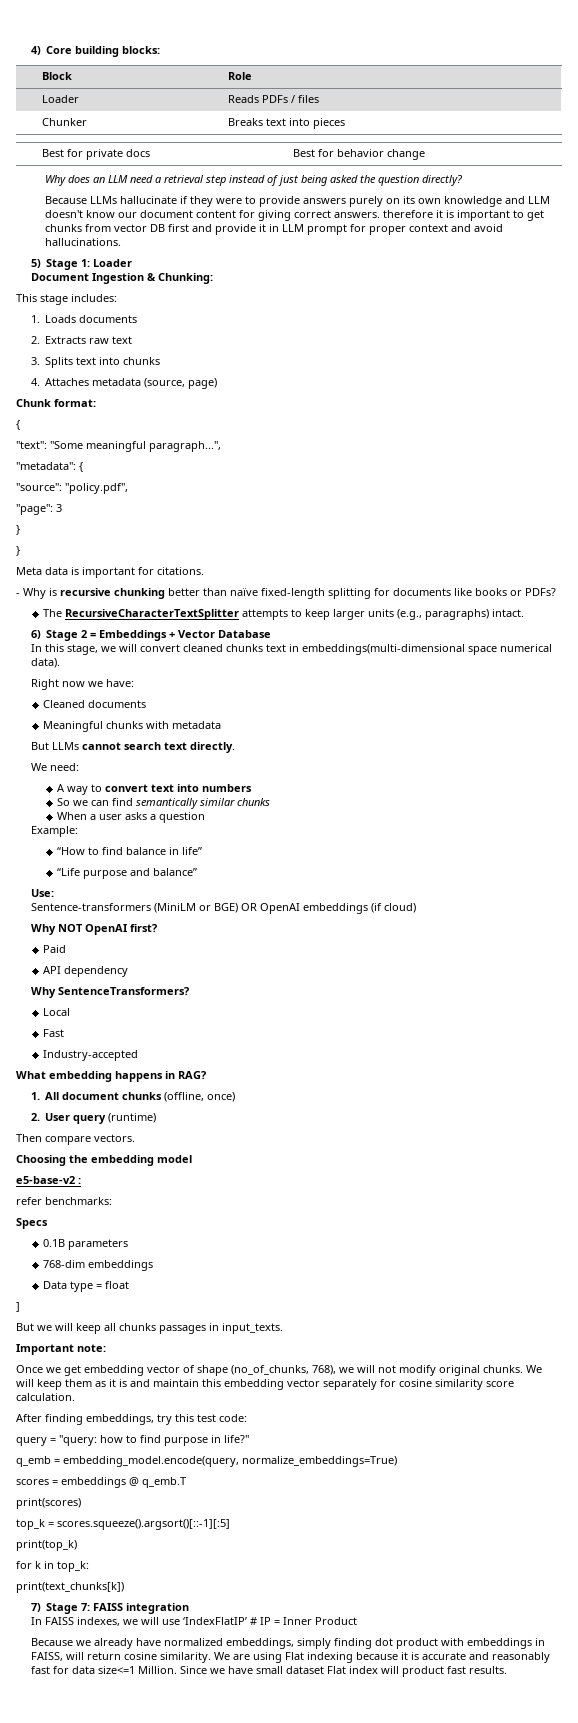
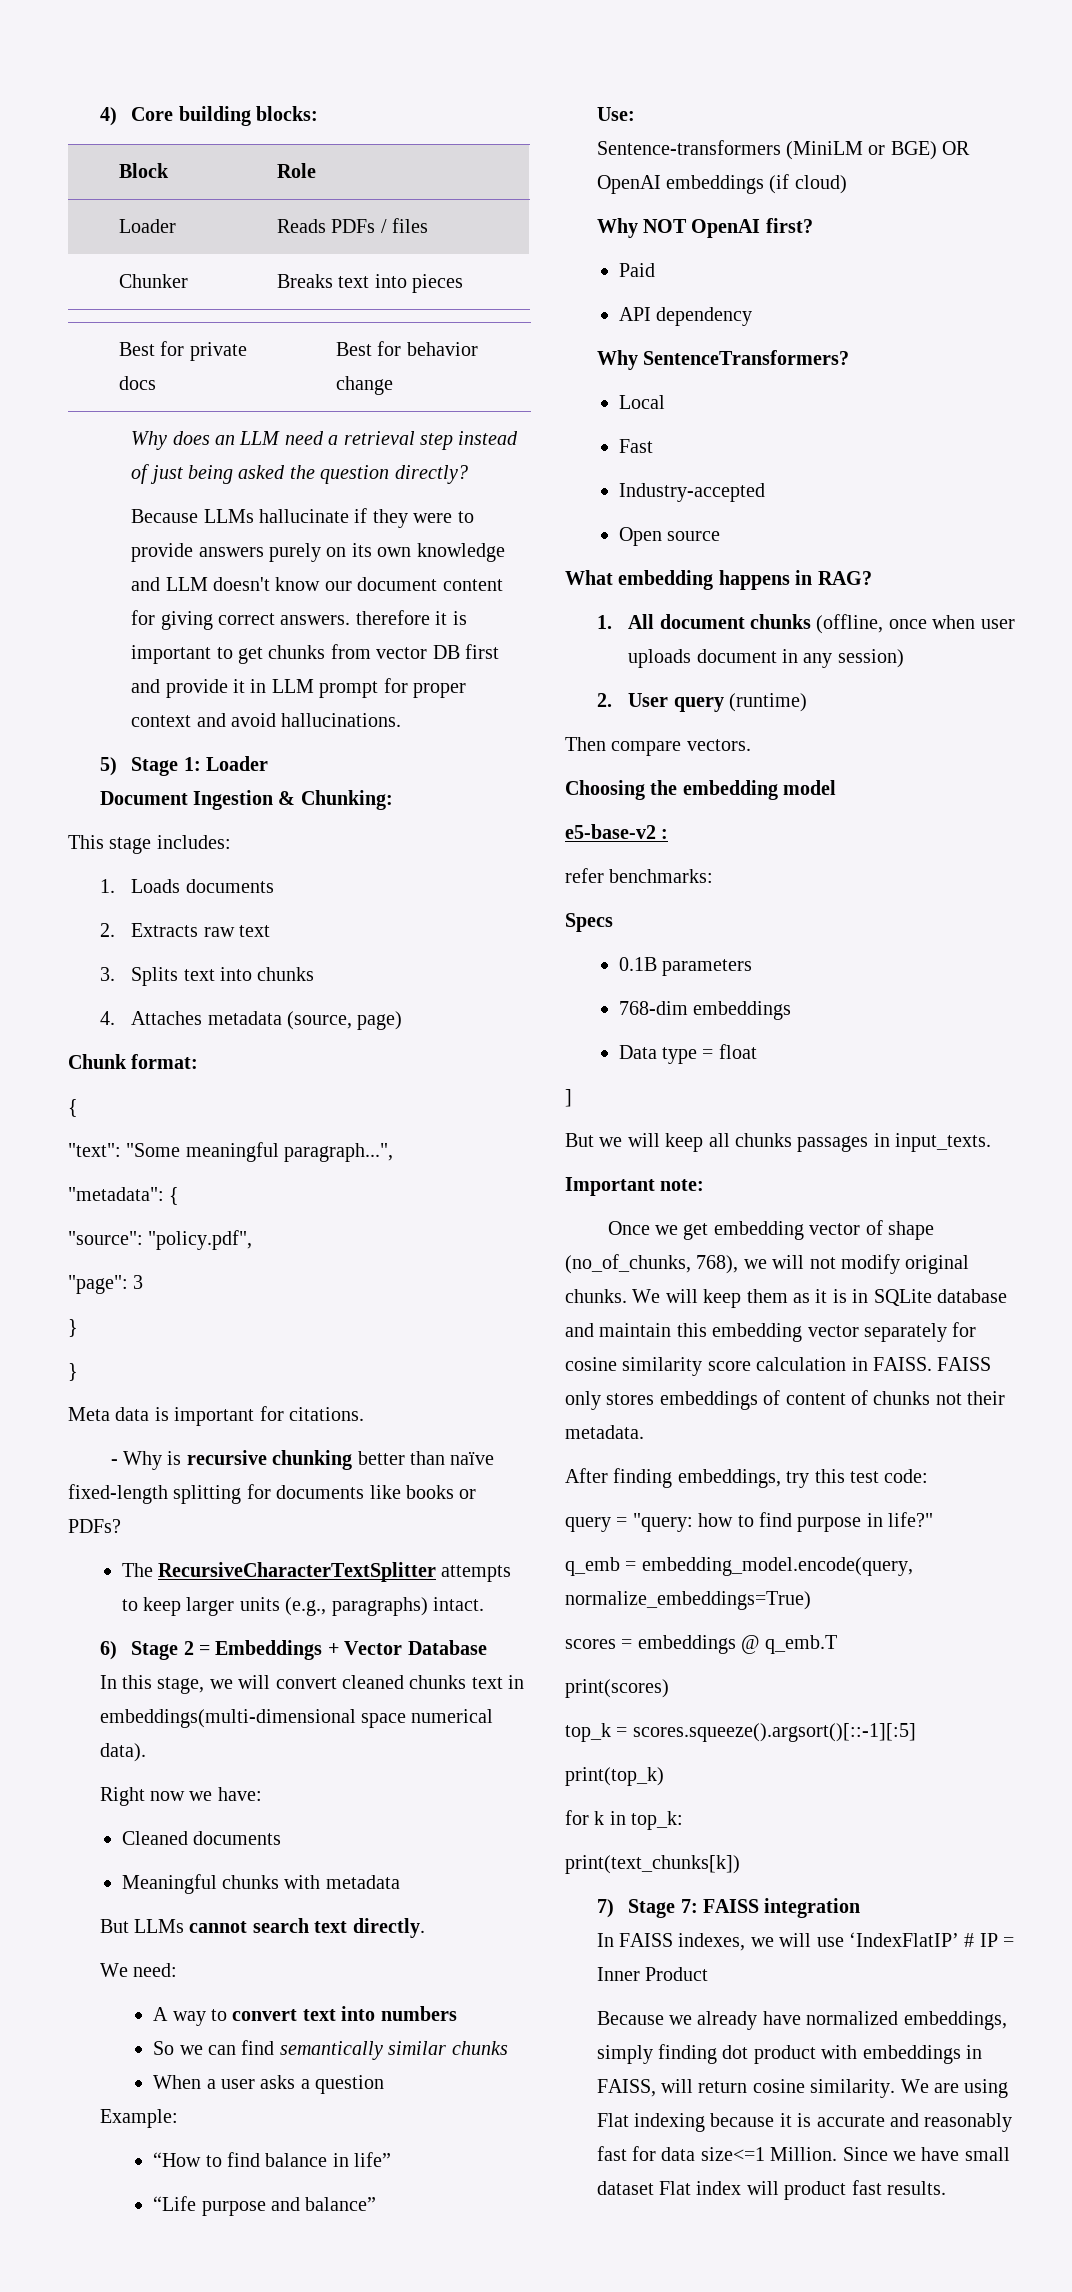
(138, 1055) none -> [618,527,721,546] // Open source
[207,1092,236,1102] once) -> [888,615,1015,629] [628,649,904,668] once when user uploads document in any session)
(127, 1383) none -> [852,1289,1007,1306] in SQLite database
[16,1393,75,1401] calculation. -> [756,1357,992,1371] [565,1390,1006,1410] [565,1425,644,1439] calculation in FAISS. FAISS only stores embeddings of content of chunks not their metadata.

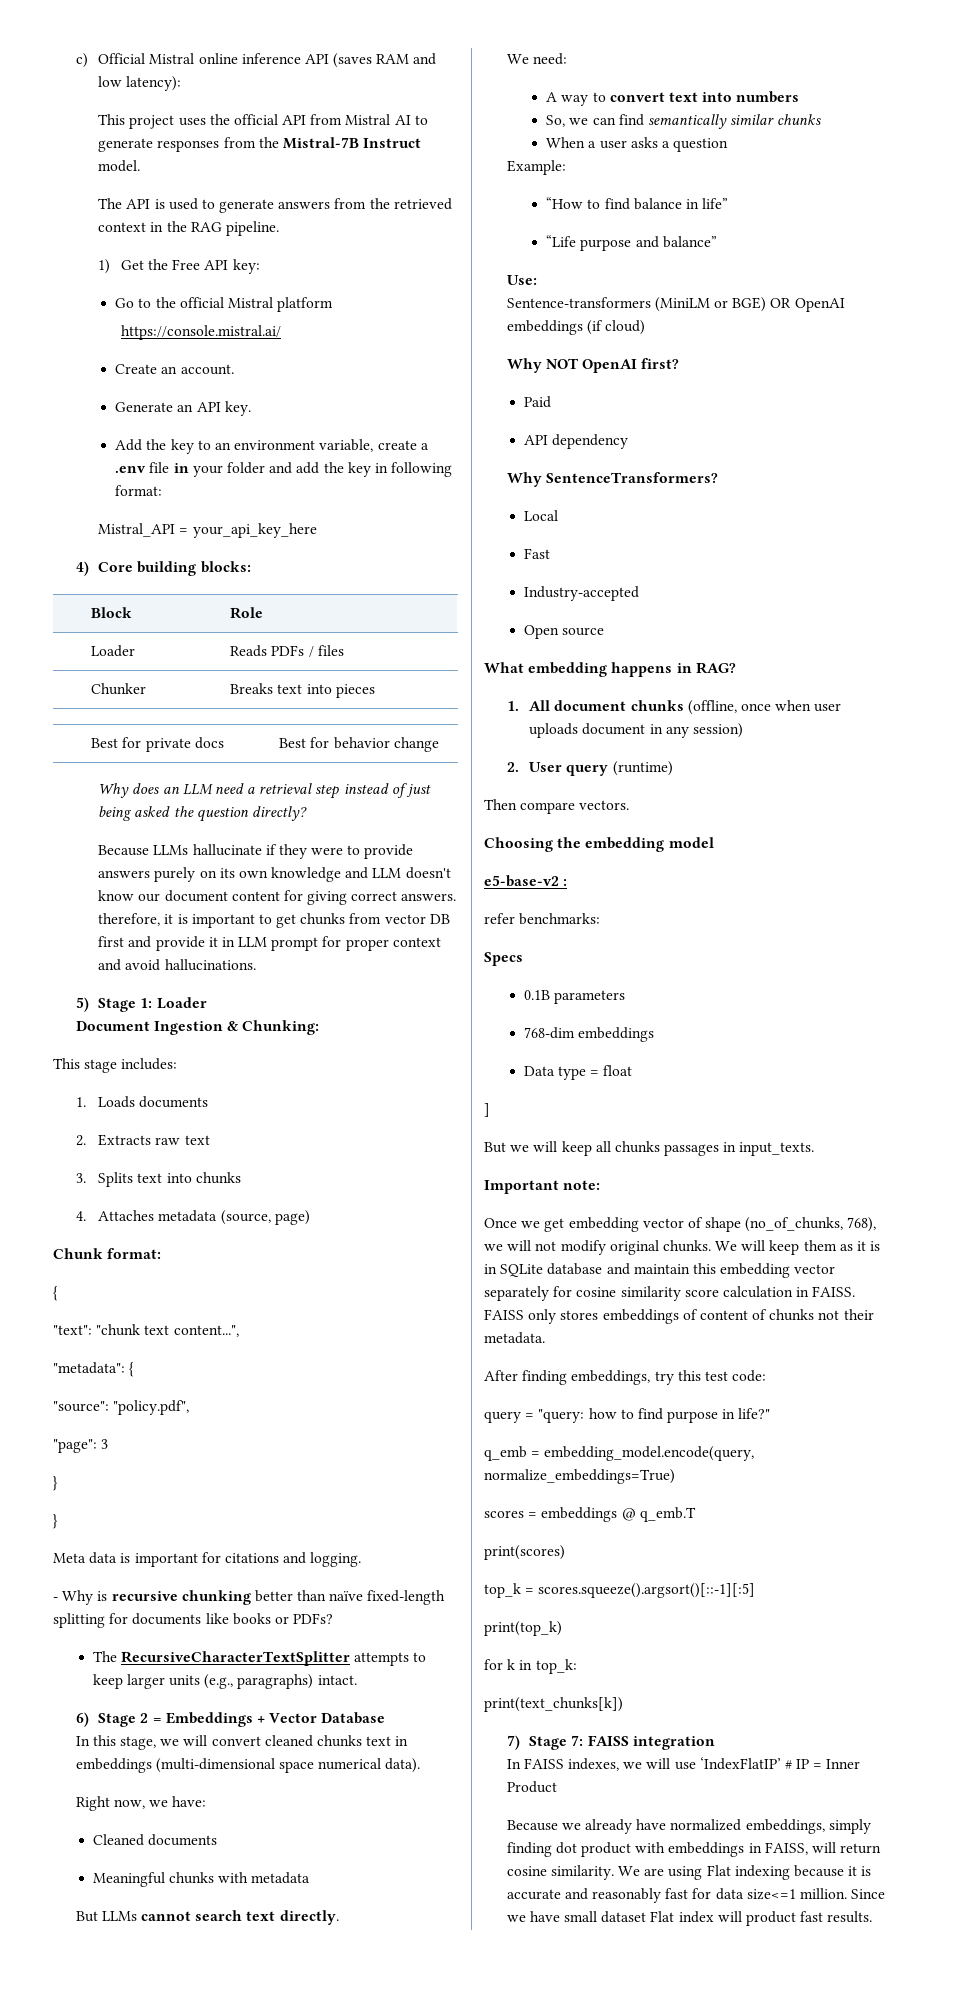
(99, 116) none -> [75,53,437,68] [98,76,182,91] [98,114,428,129] [98,137,422,152] [98,160,141,172] [98,198,452,213] [98,221,279,236] [98,259,260,274] [115,297,334,312] [120,325,281,340] [115,364,234,375] [115,401,251,416] [115,439,429,454] [115,462,453,477] [115,485,163,496] [98,523,317,538] c) Official Mistral online inference API (saves RAM and low latency): // This project uses the official API from Mistral AI to generate responses from the Mistral-7B Instruct model. // The API is used to generate answers from the retrieved context in the RAG pipeline. // 1) Get the Free API key: // Go to the official Mistral platform // https://console.mistral.ai/ // Create an account. // Generate an API key. // Add the key to an environment variable, create a .env file in your folder and add the key in following format: // Mistral_API = your_api_key_here //
[355,610,430,625] therefore -> [98,913,161,926] therefore,
[126,1142,394,1162] "Some meaningful paragraph...", -> [96,1324,239,1337] "chunk text content...",
[289,1407,364,1421] citations. -> [224,1552,362,1567] citations and logging.
[99,1709,356,1728] embeddings(multi-dimensional -> [75,1758,275,1773] embeddings (multi-dimensional
[150,1791,186,1801] now -> [113,1799,145,1809] now,
[153,2041,175,2055] So -> [546,115,566,127] So,
[770,2147,838,2161] Million. -> [799,1888,847,1899] million.

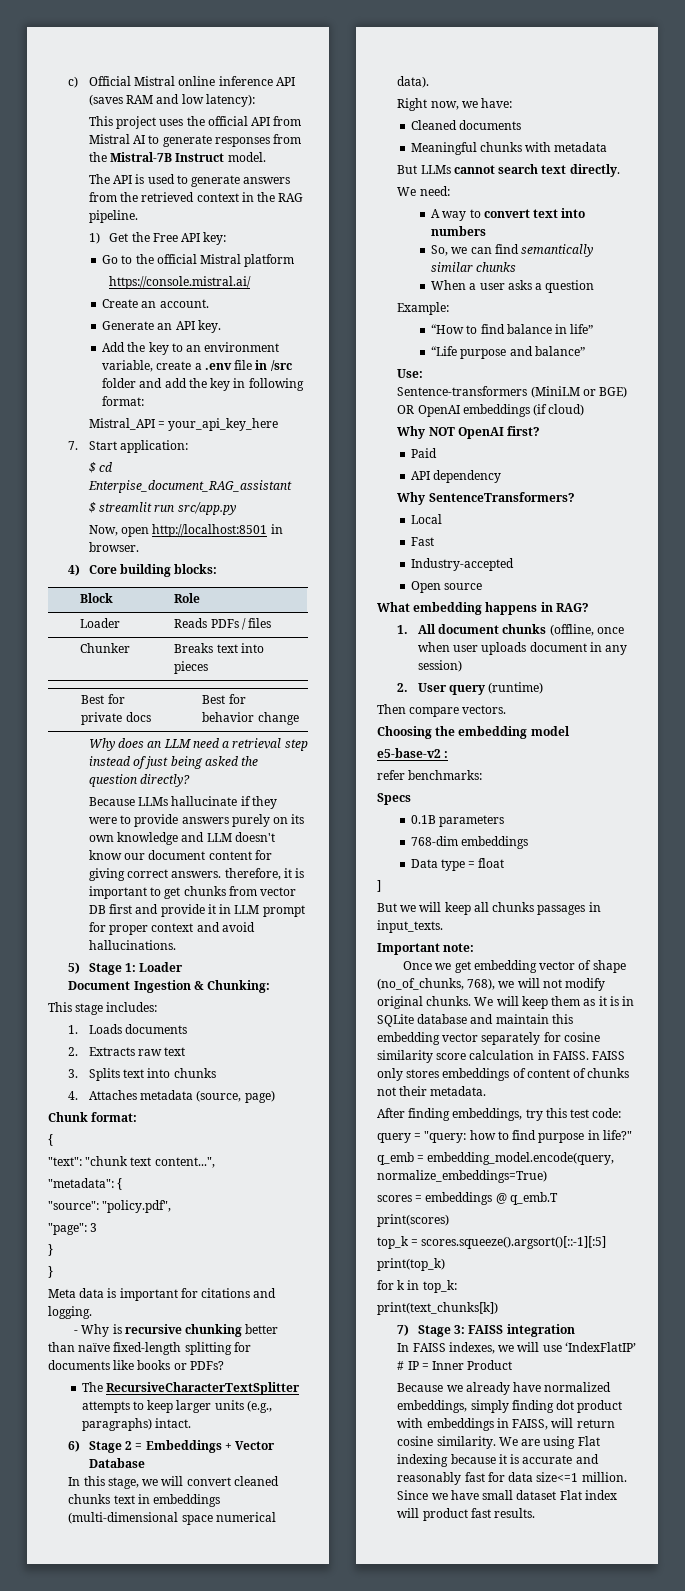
[192,465,223,477] your -> [270,360,292,371] /src
(317, 530) none -> [68,440,189,453] [88,462,113,473] [87,480,292,493] [88,502,236,515] [88,524,283,537] [88,542,139,552] // 7. Start application: // $ cd Enterpise_document_RAG_assistant // $ streamlit run src/app.py // Now, open http://localhost:8501 in browser.
[571,1735,584,1746] 7: -> [454,1325,466,1334] 3:

